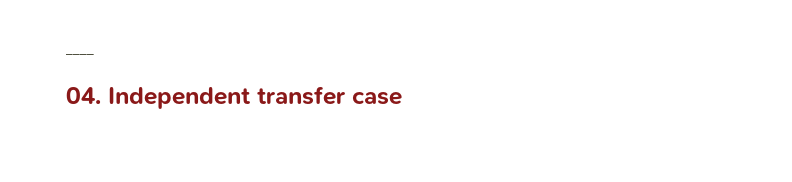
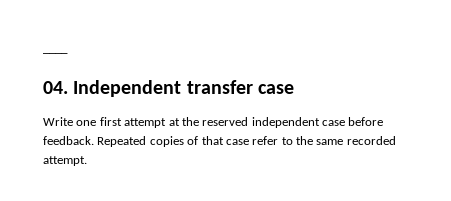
(402, 98) none -> [43,117,384,128] [43,136,396,147] [43,156,87,166] // Write one first attempt at the reserved independent case before feedback. Repeated copies of that case refer to the same recorded attempt.

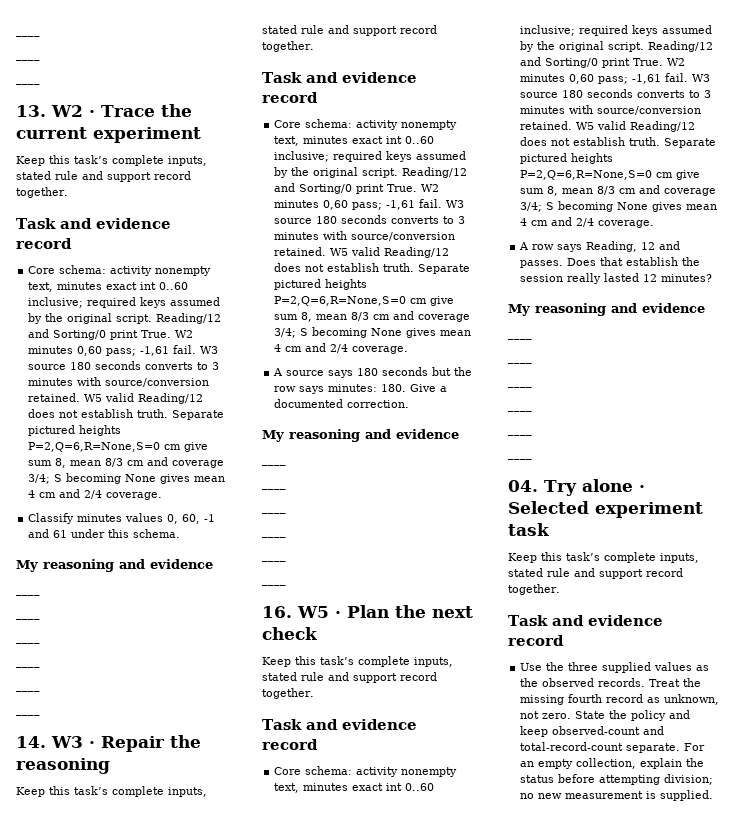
[43,52,68,54] [43,80,294,97] [43,117,384,128] [43,136,396,147] [43,156,87,166] ____ // 04. Independent transfer case // Write one first attempt at the reserved independent case before feedback. Repeated copies of that case refer to the same recorded attempt. -> [16,34,40,37] [16,58,40,61] [16,82,40,85] [16,104,192,117] [16,127,201,143] [16,155,207,166] [16,171,191,182] [16,187,68,198] [16,218,171,229] [16,238,72,249] [28,265,212,276] [28,282,189,292] [28,297,221,308] [28,313,222,324] [28,329,194,340] [28,345,219,356] [28,361,220,370] [28,377,210,387] [28,393,204,404] [28,409,225,420] [28,425,122,436] [28,442,209,452] [28,457,225,468] [28,473,226,484] [28,489,163,500] [28,513,216,524] [28,529,181,538] [16,559,213,572] [16,593,40,596] [16,617,40,620] [16,641,40,644] [16,665,40,668] [16,689,40,692] [16,713,40,716] [16,735,201,752] [16,758,110,774] [16,786,207,797] [262,25,437,36] [262,41,314,52] [262,72,417,83] [262,92,318,103] [274,119,458,130] [274,136,435,146] [274,151,467,162] [274,167,468,178] [274,183,440,194] [274,199,465,210] [274,215,466,224] [274,231,456,241] [274,247,450,258] [274,263,471,274] [274,279,368,290] [274,296,455,306] [274,311,471,322] [274,327,472,338] [274,343,409,354] [273,367,473,378] [274,384,448,394] [274,399,410,408] [262,429,459,442] [262,463,286,466] [262,487,286,490] [262,511,286,514] [262,535,286,538] [262,559,286,562] [262,583,286,586] [262,605,473,618] [262,627,318,640] [262,656,453,667] [262,672,437,683] [262,688,314,699] [262,719,417,730] [262,739,318,750] [274,766,458,777] [274,783,435,793] [520,25,713,36] [520,41,714,52] [520,57,686,68] [520,73,711,84] [520,89,712,98] [520,105,702,115] [520,121,696,132] [520,137,717,148] [520,153,614,164] [520,170,701,180] [520,185,717,196] [520,201,718,212] [520,217,655,228] [519,241,681,252] [520,257,701,268] [520,273,713,284] [508,303,705,316] [508,337,532,340] [508,361,532,364] [508,385,532,388] [508,409,532,412] [508,433,532,436] [508,457,532,460] [508,479,645,496] [508,501,703,518] [508,523,550,536] [508,552,699,563] [508,568,683,579] [508,584,560,595] [508,615,663,626] [508,635,564,646] [520,662,710,673] [520,678,702,687] [520,694,720,705] [520,710,691,721] [520,726,665,737] [520,742,706,753] [520,758,705,769] [520,774,714,785] [520,790,714,801] ____ // ____ // ____ // 13. W2 · Trace the current experiment // Keep this task’s complete inputs, stated rule and support record together. // Task and evidence record // Core schema: activity nonempty text, minutes exact int 0..60 inclusive; required keys assumed by the original script. Reading/12 and Sorting/0 print True. W2 minutes 0,60 pass; -1,61 fail. W3 source 180 seconds converts to 3 minutes with source/conversion retained. W5 valid Reading/12 does not establish truth. Separate pictured heights P=2,Q=6,R=None,S=0 cm give sum 8, mean 8/3 cm and coverage 3/4; S becoming None gives mean 4 cm and 2/4 coverage. // Classify minutes values 0, 60, -1 and 61 under this schema. // My reasoning and evidence // ____ // ____ // ____ // ____ // ____ // ____ // 14. W3 · Repair the reasoning // Keep this task’s complete inputs, stated rule and support record together. // Task and evidence record // Core schema: activity nonempty text, minutes exact int 0..60 inclusive; required keys assumed by the original script. Reading/12 and Sorting/0 print True. W2 minutes 0,60 pass; -1,61 fail. W3 source 180 seconds converts to 3 minutes with source/conversion retained. W5 valid Reading/12 does not establish truth. Separate pictured heights P=2,Q=6,R=None,S=0 cm give sum 8, mean 8/3 cm and coverage 3/4; S becoming None gives mean 4 cm and 2/4 coverage. // A source says 180 seconds but the row says minutes: 180. Give a documented correction. // My reasoning and evidence // ____ // ____ // ____ // ____ // ____ // ____ // 16. W5 · Plan the next check // Keep this task’s complete inputs, stated rule and support record together. // Task and evidence record // Core schema: activity nonempty text, minutes exact int 0..60 inclusive; required keys assumed by the original script. Reading/12 and Sorting/0 print True. W2 minutes 0,60 pass; -1,61 fail. W3 source 180 seconds converts to 3 minutes with source/conversion retained. W5 valid Reading/12 does not establish truth. Separate pictured heights P=2,Q=6,R=None,S=0 cm give sum 8, mean 8/3 cm and coverage 3/4; S becoming None gives mean 4 cm and 2/4 coverage. // A row says Reading, 12 and passes. Does that establish the session really lasted 12 minutes? // My reasoning and evidence // ____ // ____ // ____ // ____ // ____ // ____ // 04. Try alone · Selected experiment task // Keep this task’s complete inputs, stated rule and support record together. // Task and evidence record // Use the three supplied values as the observed records. Treat the missing fourth record as unknown, not zero. State the policy and keep observed-count and total-record-count separate. For an empty collection, explain the status before attempting division; no new measurement is supplied.

